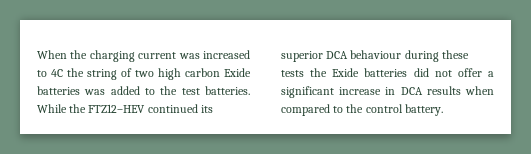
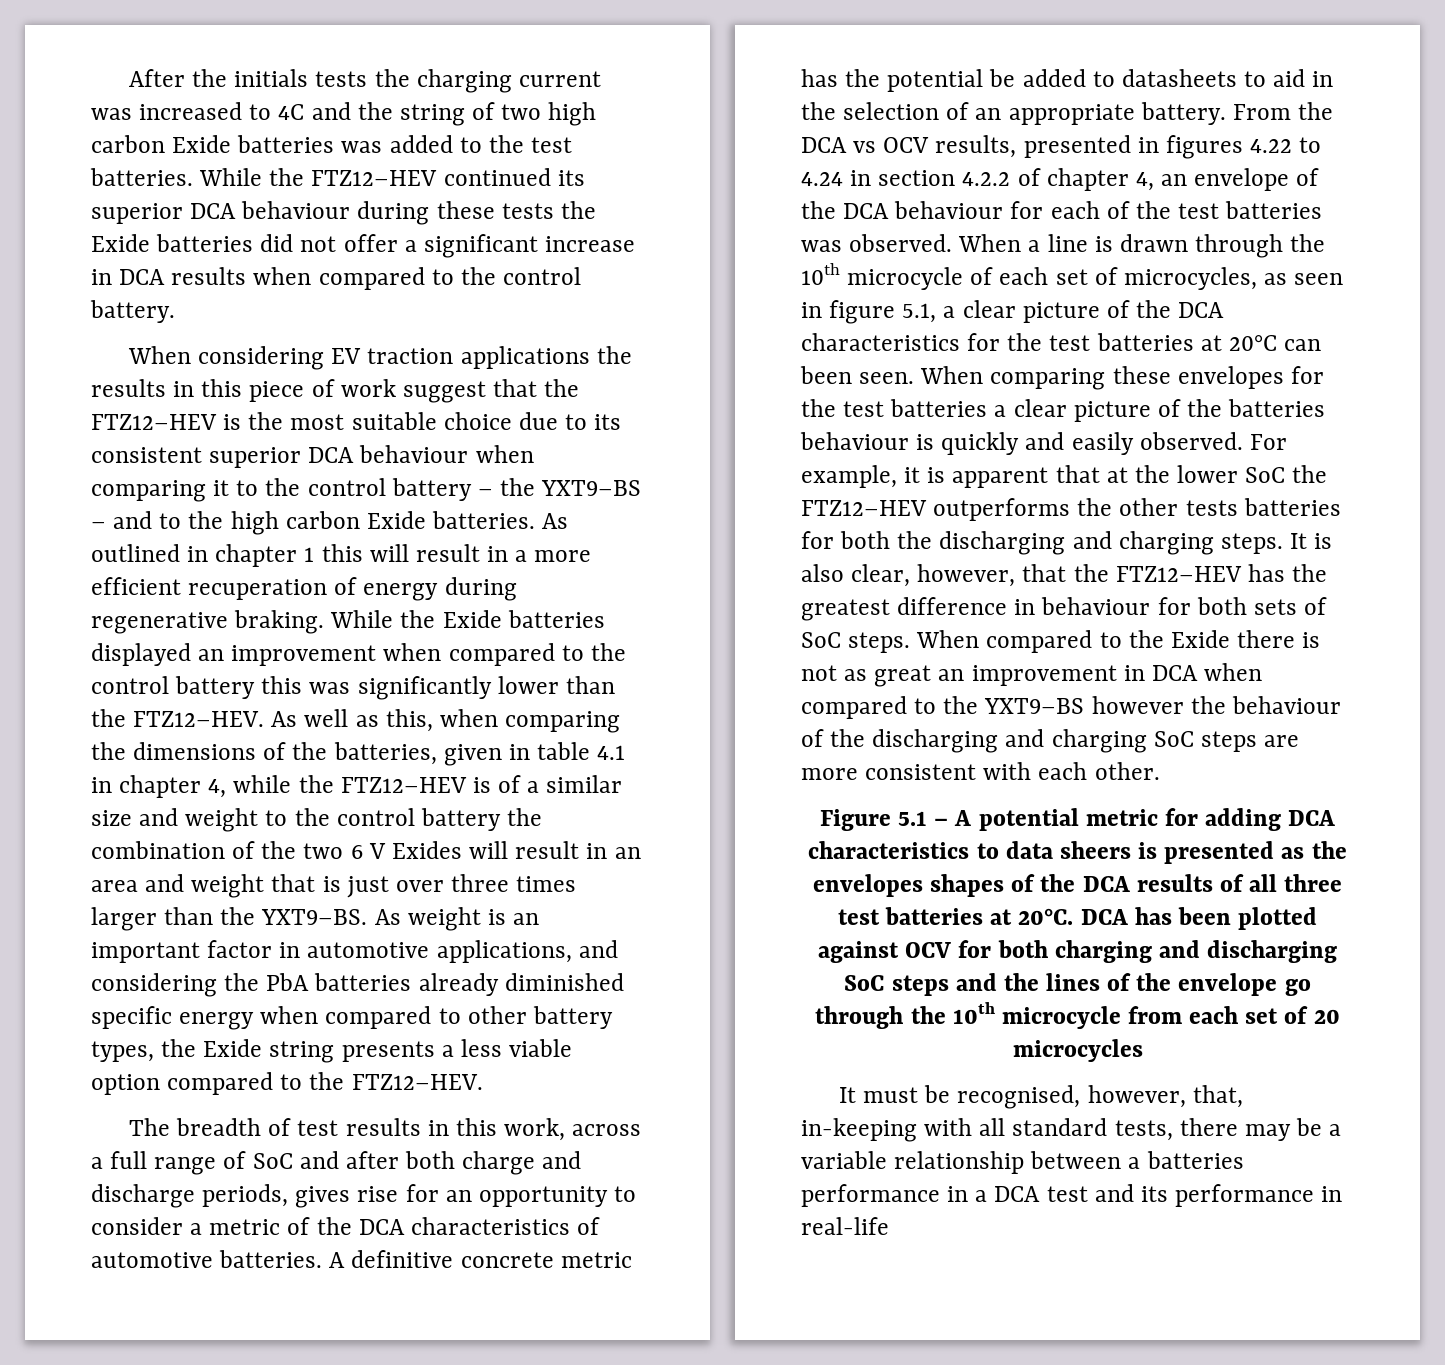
[37,50,67,59] When -> [128,69,368,87] After the initials tests
(63, 73) none -> [311,102,351,120] and
(443, 110) none -> [127,346,632,370] [91,379,580,403] [91,412,622,430] [91,445,534,468] [91,478,642,502] [91,511,569,535] [91,544,592,567] [91,577,517,601] [91,610,605,634] [91,643,626,666] [91,676,615,700] [91,709,621,733] [91,742,626,766] [91,775,623,798] [91,808,543,832] [91,841,641,859] [91,874,577,898] [91,907,540,931] [91,940,618,963] [91,973,624,997] [91,1006,613,1030] [91,1039,573,1063] [91,1072,483,1095] [128,1118,642,1141] [91,1151,582,1175] [91,1184,637,1208] [91,1217,601,1235] [91,1250,632,1268] [801,69,1334,92] [801,102,1334,125] [801,135,1322,159] [801,168,1320,191] [801,201,1323,219] [801,234,1326,258] [801,263,1344,290] [801,300,1225,324] [801,333,1322,351] [800,366,1324,390] [801,399,1326,422] [800,432,1287,455] [801,465,1328,488] [801,498,1341,521] [801,531,1333,555] [801,564,1328,587] [801,597,1328,621] [801,630,1321,653] [801,663,1263,687] [801,696,1341,719] [801,729,1300,753] [801,762,1160,780] [819,808,1336,831] [808,841,1347,864] [812,874,1343,897] [837,907,1318,930] [818,940,1337,963] [844,973,1311,996] [815,1002,1340,1029] [1012,1039,1143,1062] [838,1085,1243,1109] [801,1118,1342,1142] [801,1151,1244,1174] [801,1184,1343,1207] [801,1217,889,1235] // When considering EV traction applications the results in this piece of work suggest that the FTZ12–HEV is the most suitable choice due to its consistent superior DCA behaviour when comparing it to the control battery – the YXT9–BS – and to the high carbon Exide batteries. As outlined in chapter 1 this will result in a more efficient recuperation of energy during regenerative braking. While the Exide batteries displayed an improvement when compared to the control battery this was significantly lower than the FTZ12–HEV. As well as this, when comparing the dimensions of the batteries, given in table 4.1 in chapter 4, while the FTZ12–HEV is of a similar size and weight to the control battery the combination of the two 6 V Exides will result in an area and weight that is just over three times larger than the YXT9–BS. As weight is an important factor in automotive applications, and considering the PbA batteries already diminished specific energy when compared to other battery types, the Exide string presents a less viable option compared to the FTZ12–HEV. // The breadth of test results in this work, across a full range of SoC and after both charge and discharge periods, gives rise for an opportunity to consider a metric of the DCA characteristics of automotive batteries. A definitive concrete metric has the potential be added to datasheets to aid in the selection of an appropriate battery. From the DCA vs OCV results, presented in figures 4.22 to 4.24 in section 4.2.2 of chapter 4, an envelope of the DCA behaviour for each of the test batteries was observed. When a line is drawn through the 10th microcycle of each set of microcycles, as seen in figure 5.1, a clear picture of the DCA characteristics for the test batteries at 20°C can been seen. When comparing these envelopes for the test batteries a clear picture of the batteries behaviour is quickly and easily observed. For example, it is apparent that at the lower SoC the FTZ12–HEV outperforms the other tests batteries for both the discharging and charging steps. It is also clear, however, that the FTZ12–HEV has the greatest difference in behaviour for both sets of SoC steps. When compared to the Exide there is not as great an improvement in DCA when compared to the YXT9–BS however the behaviour of the discharging and charging SoC steps are more consistent with each other. // Figure 5.1 – A potential metric for adding DCA characteristics to data sheers is presented as the envelopes shapes of the DCA results of all three test batteries at 20°C. DCA has been plotted against OCV for both charging and discharging SoC steps and the lines of the envelope go through the 10th microcycle from each set of 20 microcycles // It must be recognised, however, that, in-keeping with all standard tests, there may be a variable relationship between a batteries performance in a DCA test and its performance in real-life

